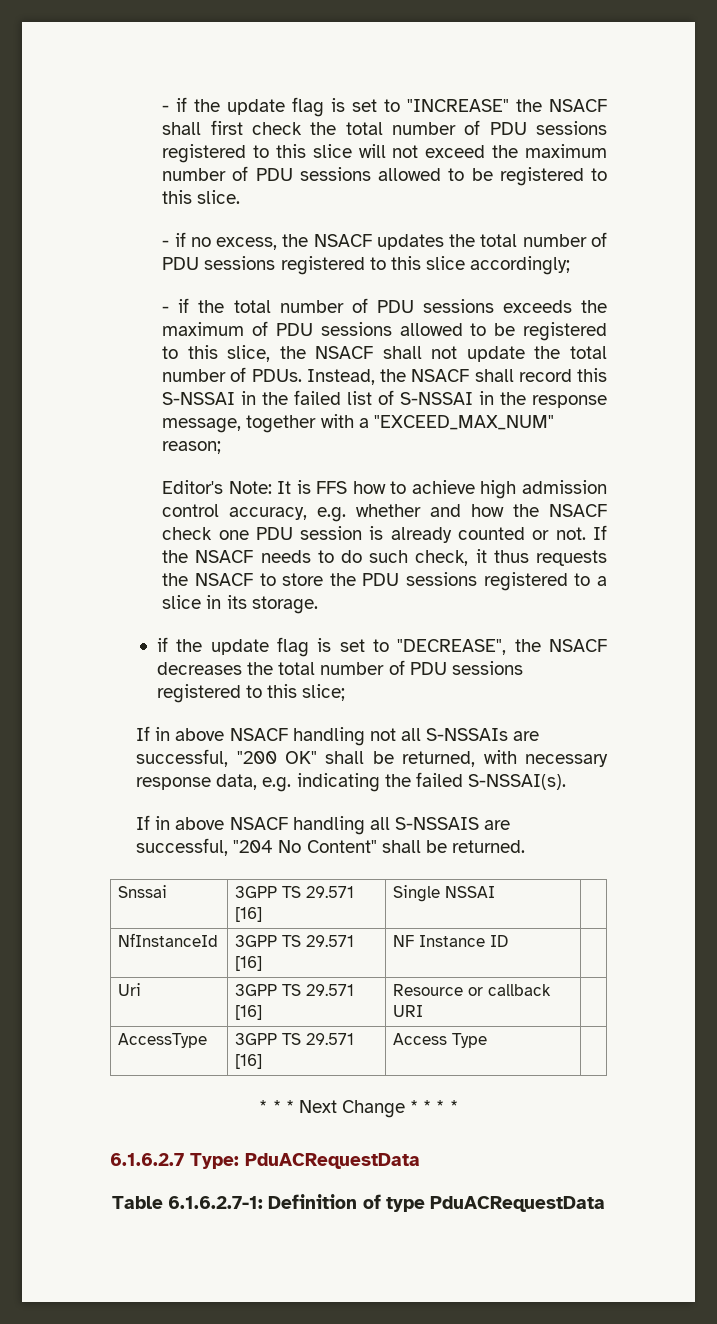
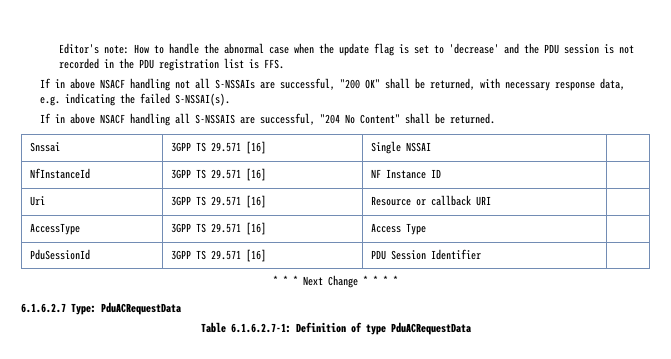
[162,97,607,117] [162,120,607,135] [162,144,607,163] [162,166,607,186] [162,190,241,204] [162,232,608,250] [162,256,571,275] [162,298,607,313] [162,321,608,341] [162,345,607,362] [162,367,607,385] [162,390,607,408] [162,414,554,433] [162,441,222,454] [162,480,607,499] [162,504,607,522] [162,525,607,543] [162,549,608,566] [162,572,608,591] [162,595,318,614] [157,637,607,657] [157,660,523,675] [157,684,346,703] - if the update flag is set to "INCREASE" the NSACF shall first check the total number of PDU sessions registered to this slice will not exceed the maximum number of PDU sessions allowed to be registered to this slice. // - if no excess, the NSACF updates the total number of PDU sessions registered to this slice accordingly; // - if the total number of PDU sessions exceeds the maximum of PDU sessions allowed to be registered to this slice, the NSACF shall not update the total number of PDUs. Instead, the NSACF shall record this S-NSSAI in the failed list of S-NSSAI in the response message, together with a "EXCEED_MAX_NUM" reason; // Editor's Note: It is FFS how to achieve high admission control accuracy, e.g. whether and how the NSACF check one PDU session is already counted or not. If the NSACF needs to do such check, it thus requests the NSACF to store the PDU sessions registered to a slice in its storage. // if the update flag is set to "DECREASE", the NSACF decreases the total number of PDU sessions registered to this slice; -> [59,43,635,56] [59,58,285,71] Editor's note: How to handle the abnormal case when the update flag is set to 'decrease' and the PDU session is not recorded in the PDU registration list is FFS.
(488, 1040) none -> [29,249,90,260] [170,249,266,262] [370,249,481,260] // PduSessionId | 3GPP TS 29.571 [16] | PDU Session Identifier |

